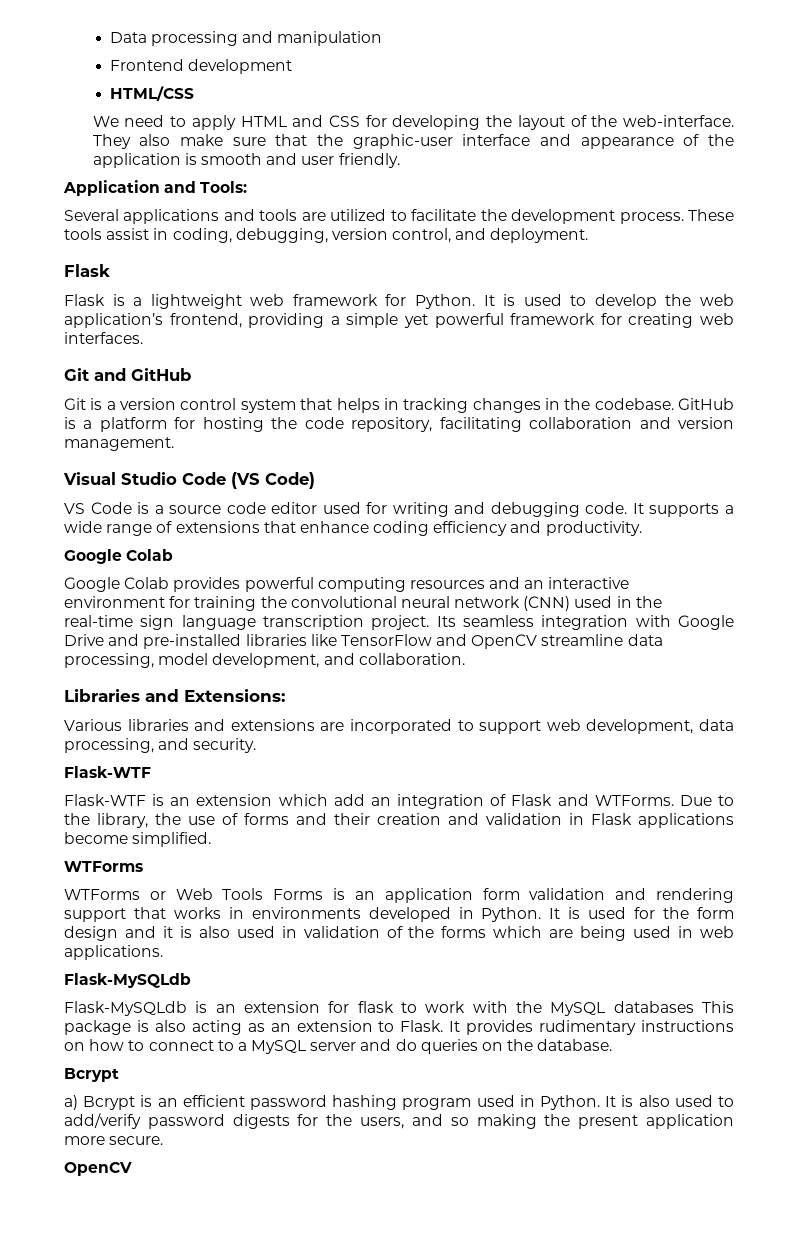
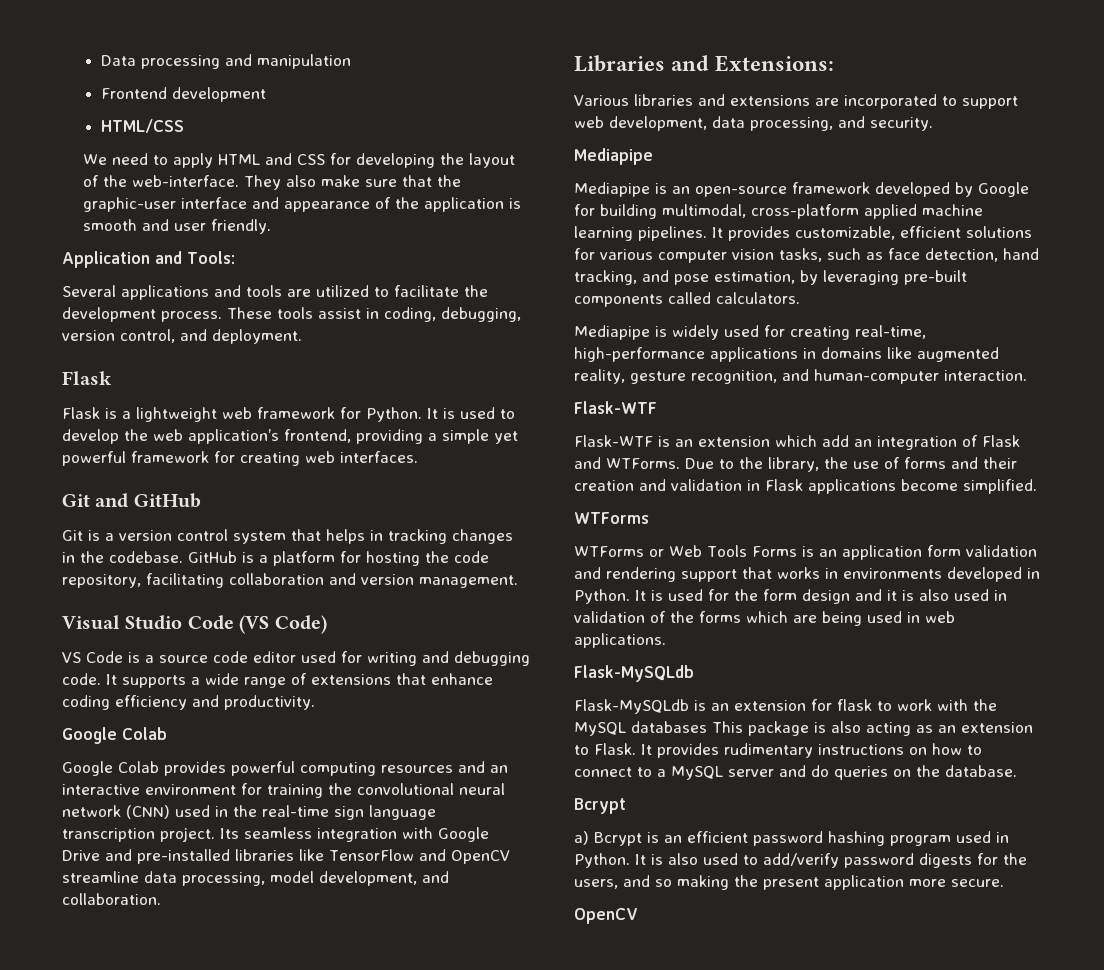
(257, 745) none -> [574,148,653,165] [574,182,1029,197] [574,204,983,219] [574,226,1032,241] [574,248,1039,263] [574,270,967,285] [574,292,800,307] [574,325,926,340] [574,347,999,362] [574,369,1027,384] // Mediapipe // Mediapipe is an open-source framework developed by Google for building multimodal, cross-platform applied machine learning pipelines. It provides customizable, efficient solutions for various computer vision tasks, such as face detection, hand tracking, and pose estimation, by leveraging pre-built components called calculators. // Mediapipe is widely used for creating real-time, high-performance applications in domains like augmented reality, gesture recognition, and human-computer interaction.

